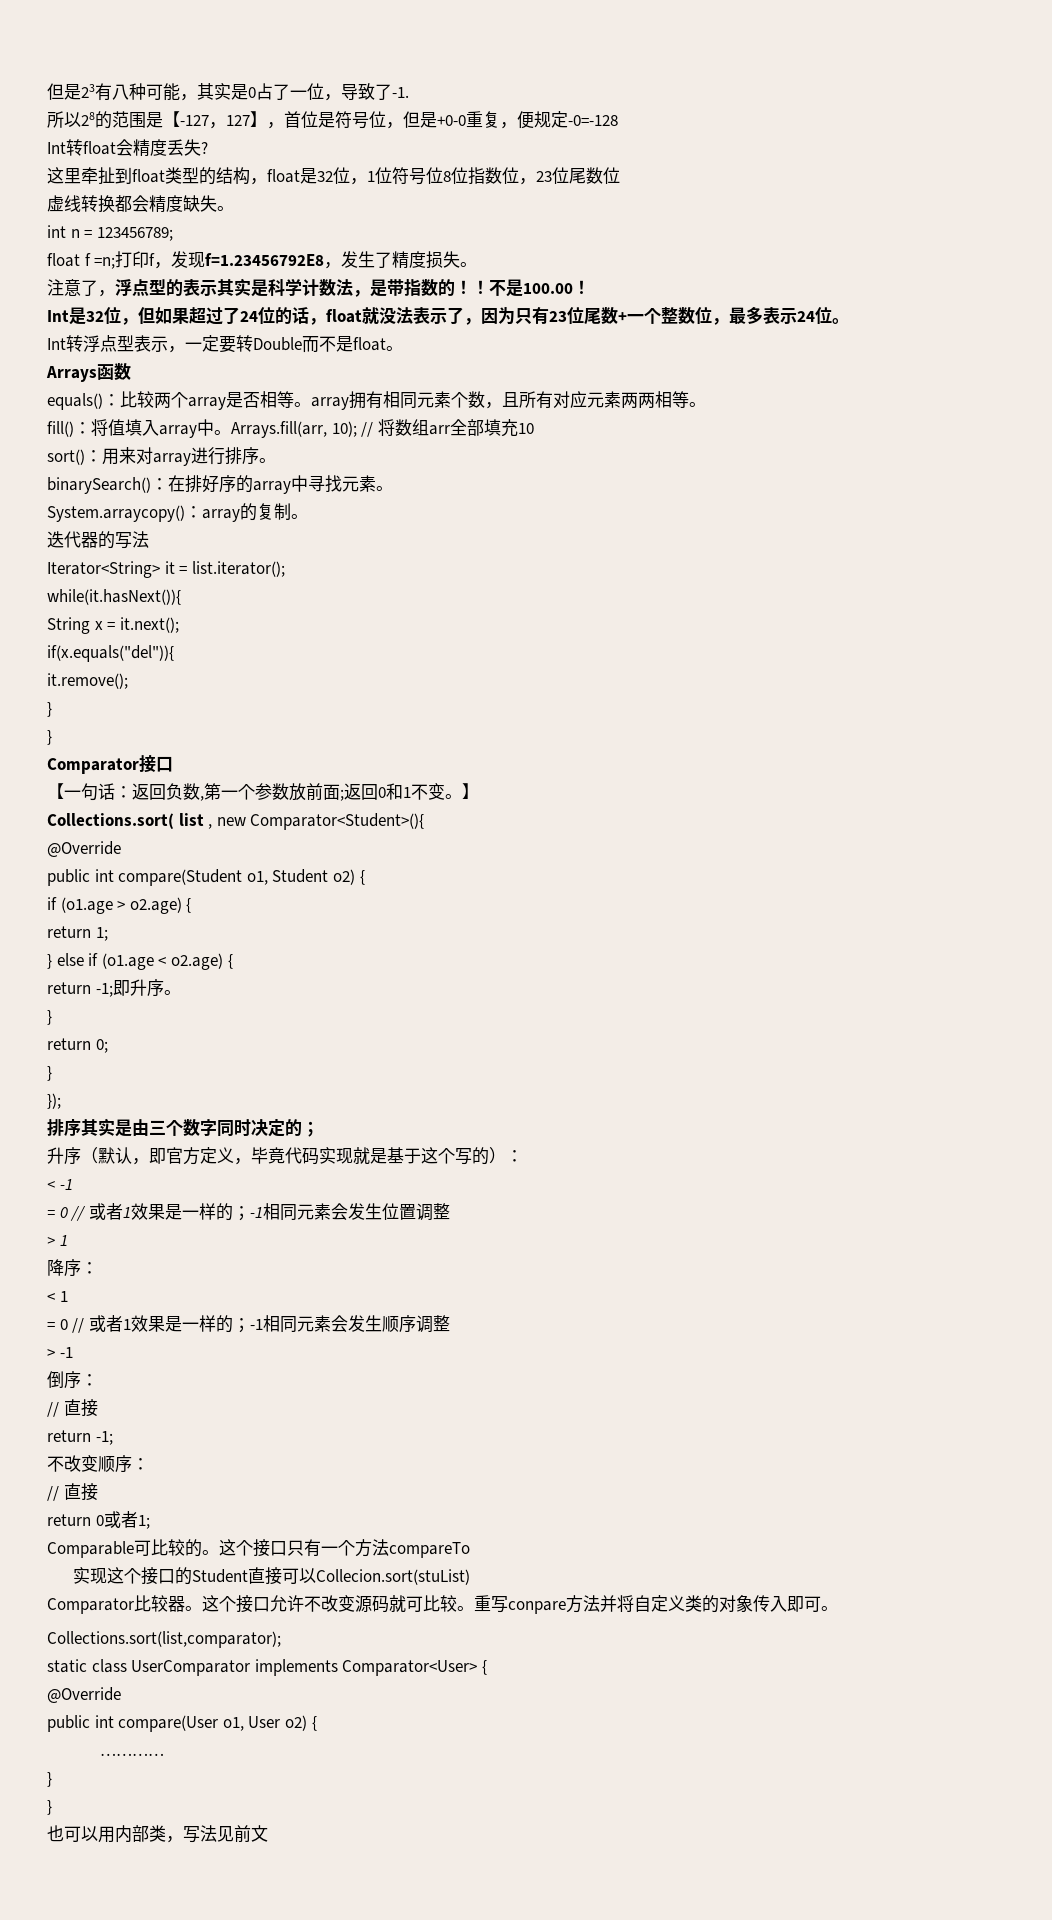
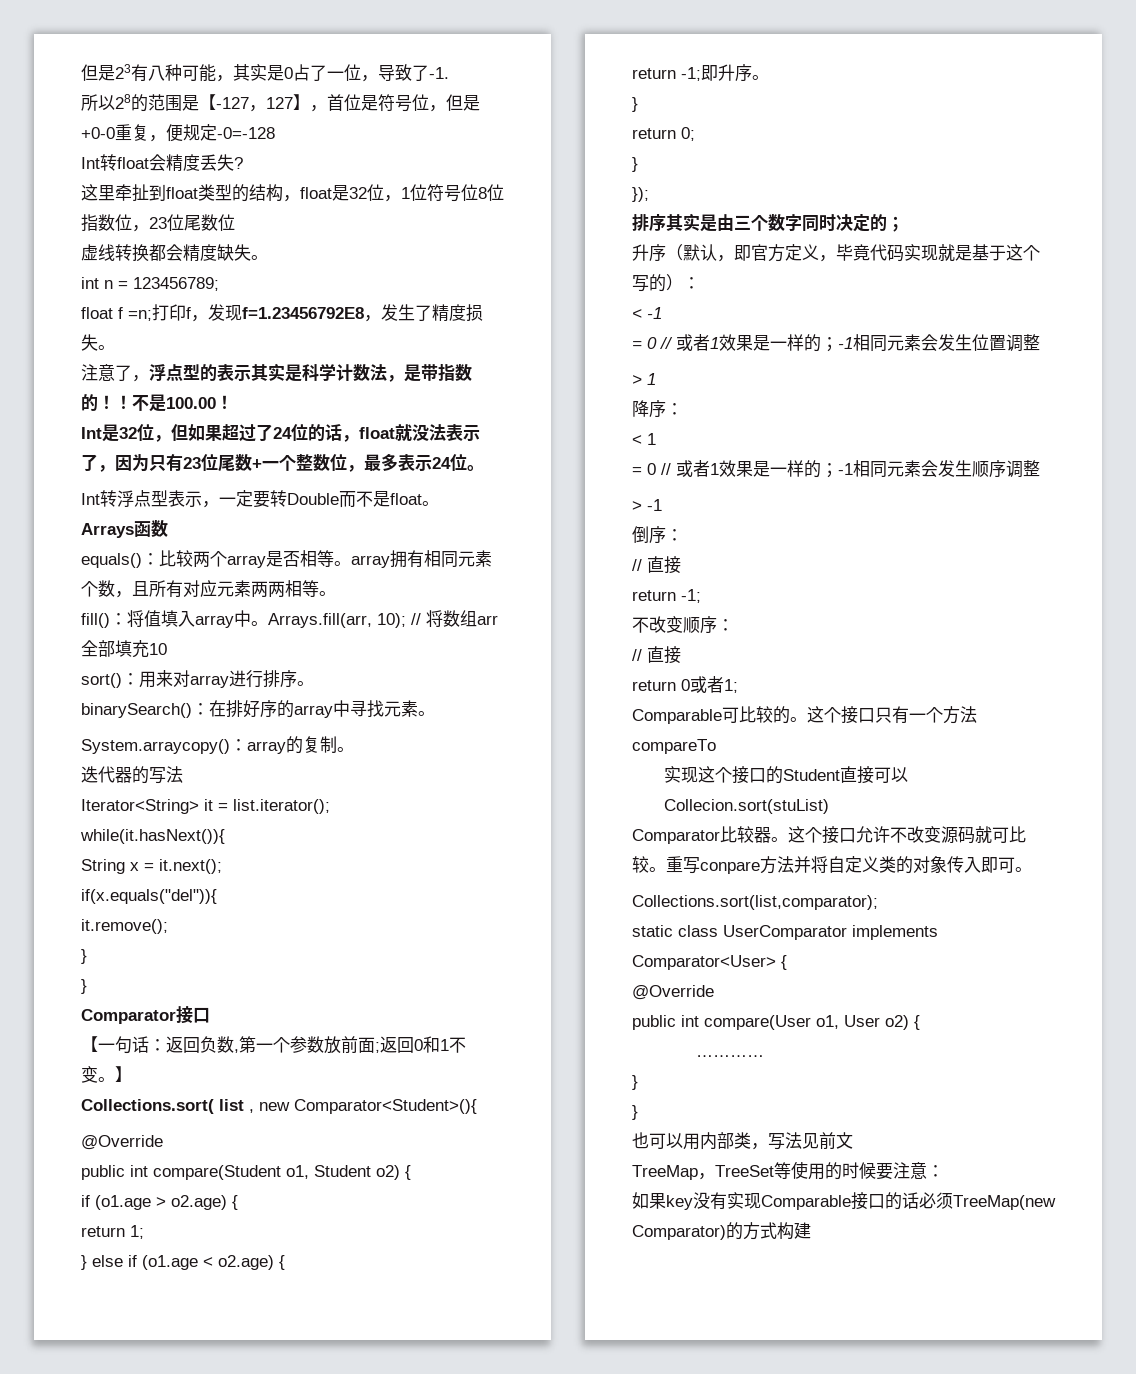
(268, 1833) none -> [632,1161,944,1180] [632,1192,1056,1210] [632,1222,811,1240] // TreeMap，TreeSet等使用的时候要注意： // 如果key没有实现Comparable接口的话必须TreeMap(new Comparator)的方式构建

